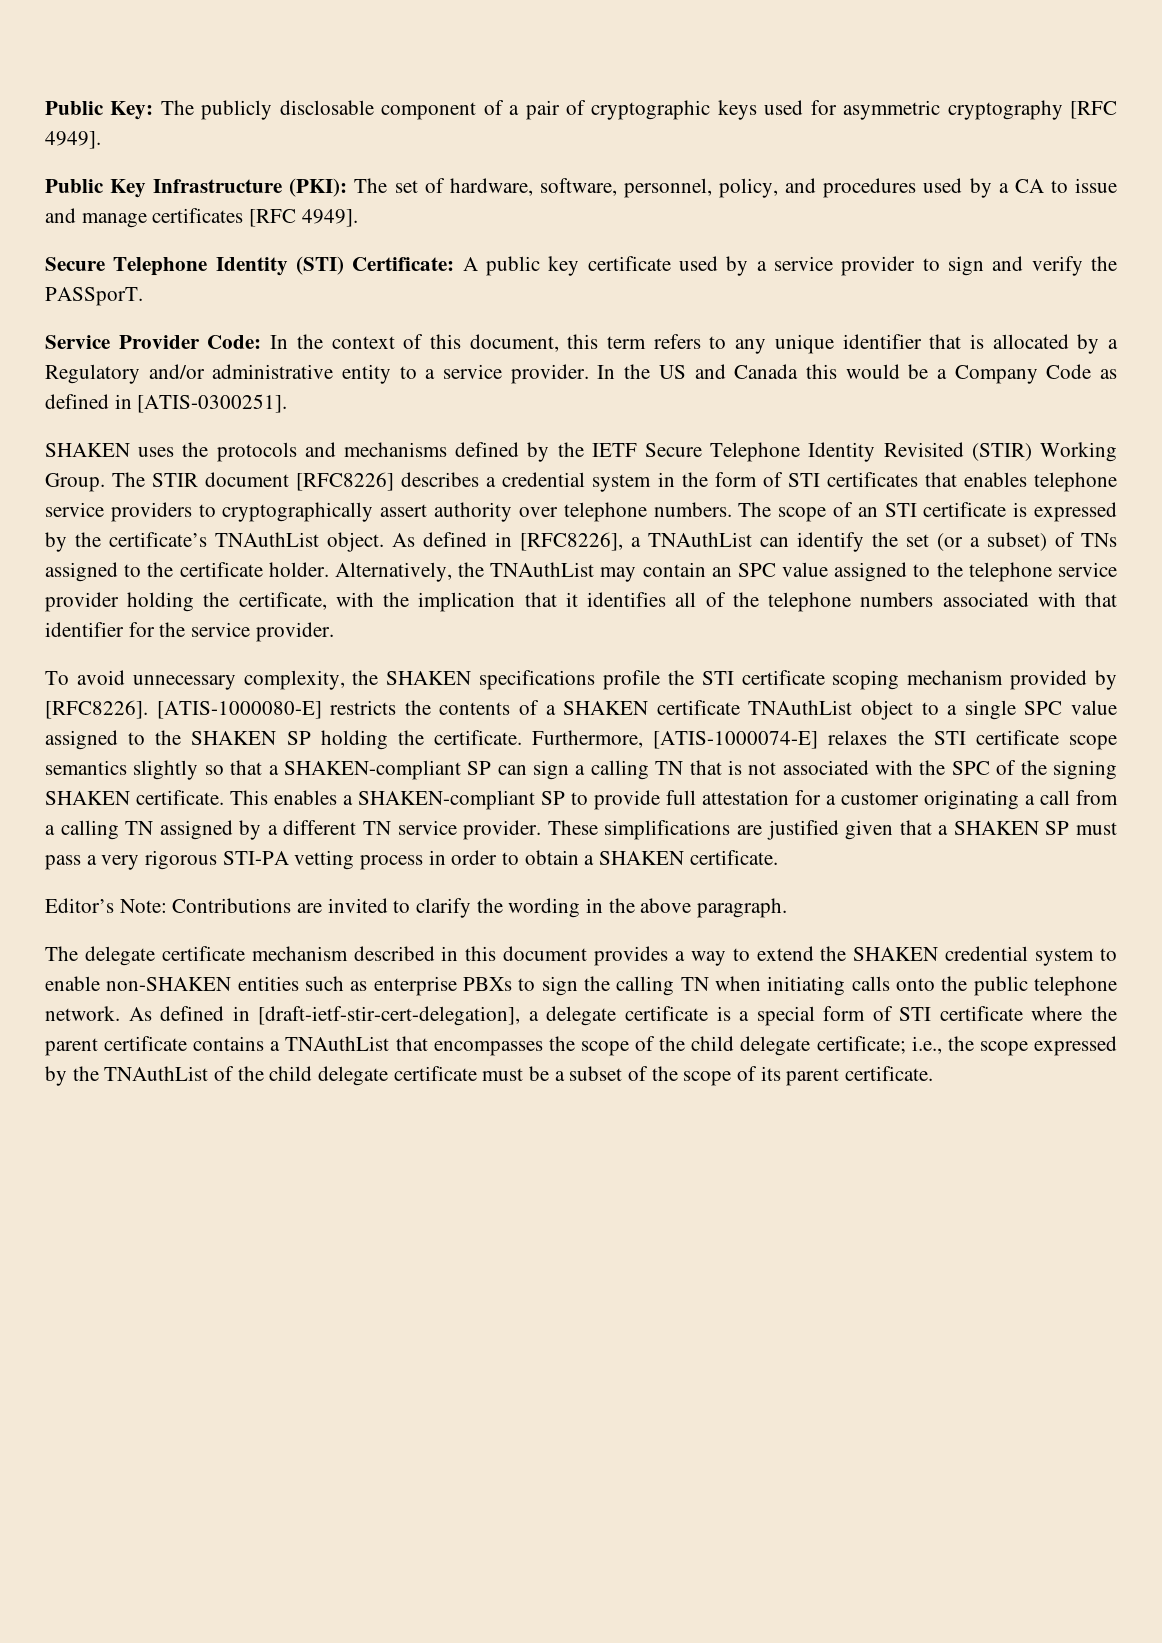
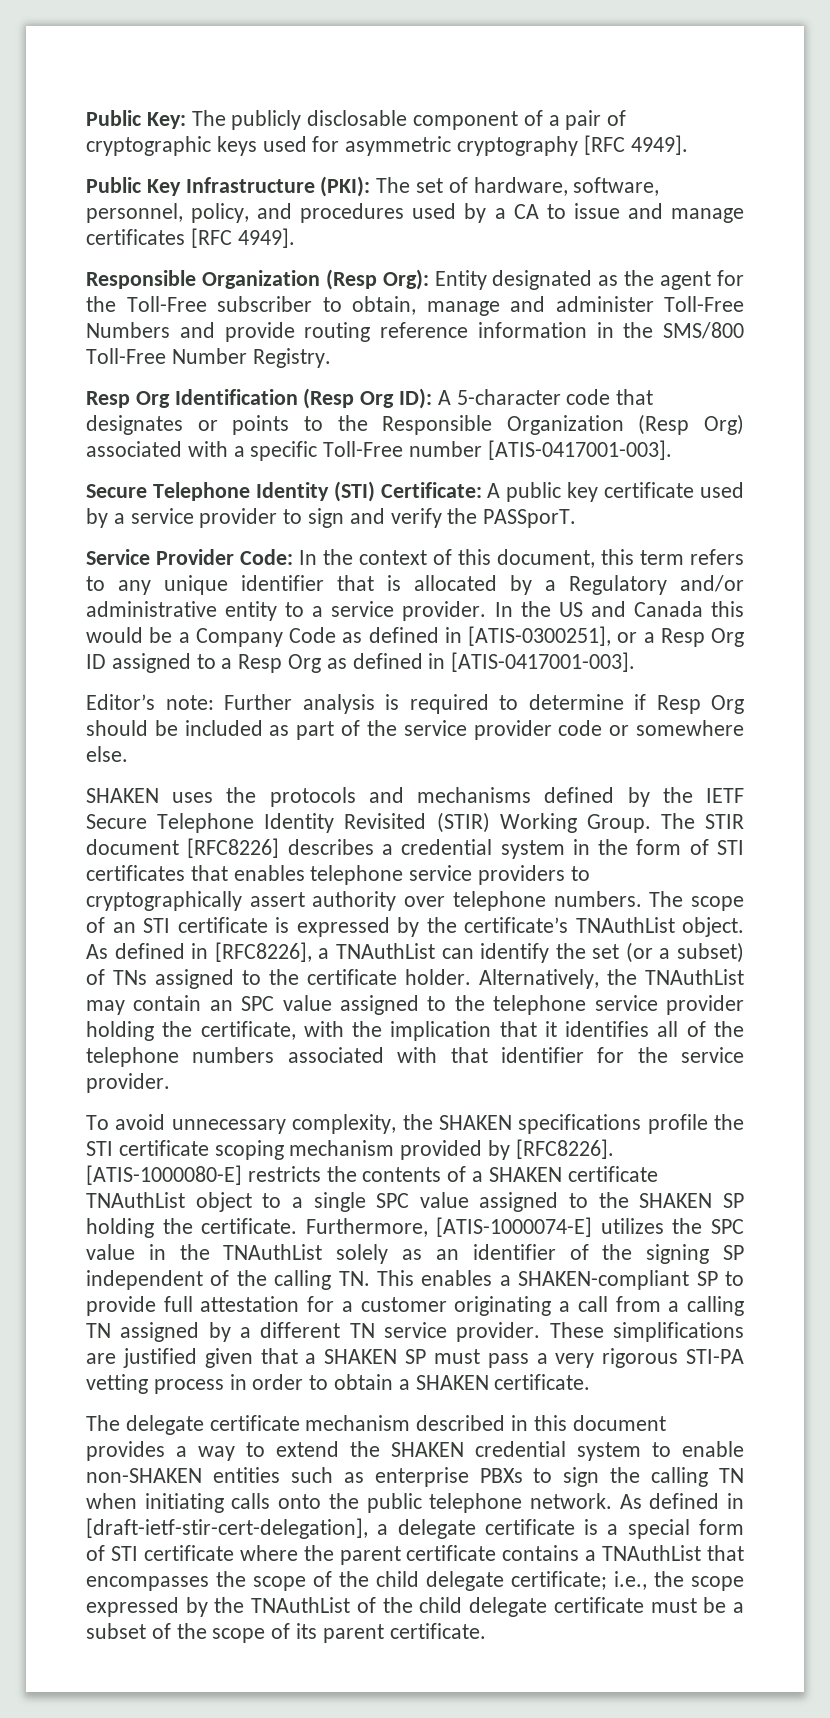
(358, 218) none -> [86,269,745,290] [86,296,744,316] [86,322,744,342] [86,348,331,368] [86,388,654,409] [86,414,744,435] [86,440,672,461] // Responsible Organization (Resp Org): Entity designated as the agent for the Toll-Free subscriber to obtain, manage and administer Toll-Free Numbers and provide routing reference information in the SMS/800 Toll-Free Number Registry. // Resp Org Identification (Resp Org ID): A 5-character code that designates or points to the Responsible Organization (Resp Org) associated with a specific Toll-Free number [ATIS-0417001-003].
[137,394,288,413] [ATIS-0300251]. -> [468,626,744,647] [86,652,636,673] [86,694,744,714] [86,720,744,740] [86,746,128,762] [ATIS-0300251], or a Resp Org ID assigned to a Resp Org as defined in [ATIS-0417001-003]. // Editor’s note: Further analysis is required to determine if Resp Org should be included as part of the service provider code or somewhere else.
[828,730,1117,750] [45,760,1118,780] [45,790,224,805] relaxes the STI certificate scope semantics slightly so that a SHAKEN-compliant SP can sign a calling TN that is not associated with the SPC of the signing SHAKEN certificate. -> [600,1218,744,1234] [86,1244,745,1264] [86,1270,370,1290] utilizes the SPC value in the TNAuthList solely as an identifier of the signing SP independent of the calling TN.
[45,898,788,918] // Editor’s Note: Contributions are invited to clarify the wording in the above paragraph. -> (591, 1382) none

